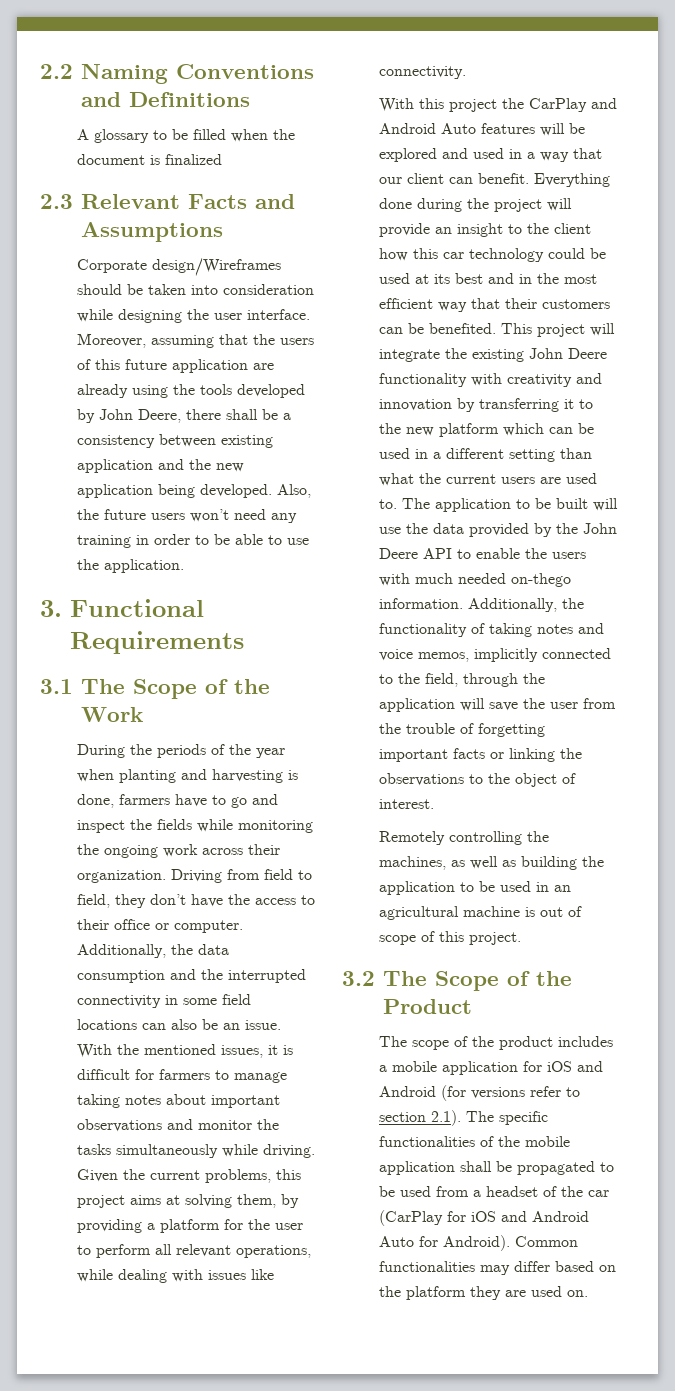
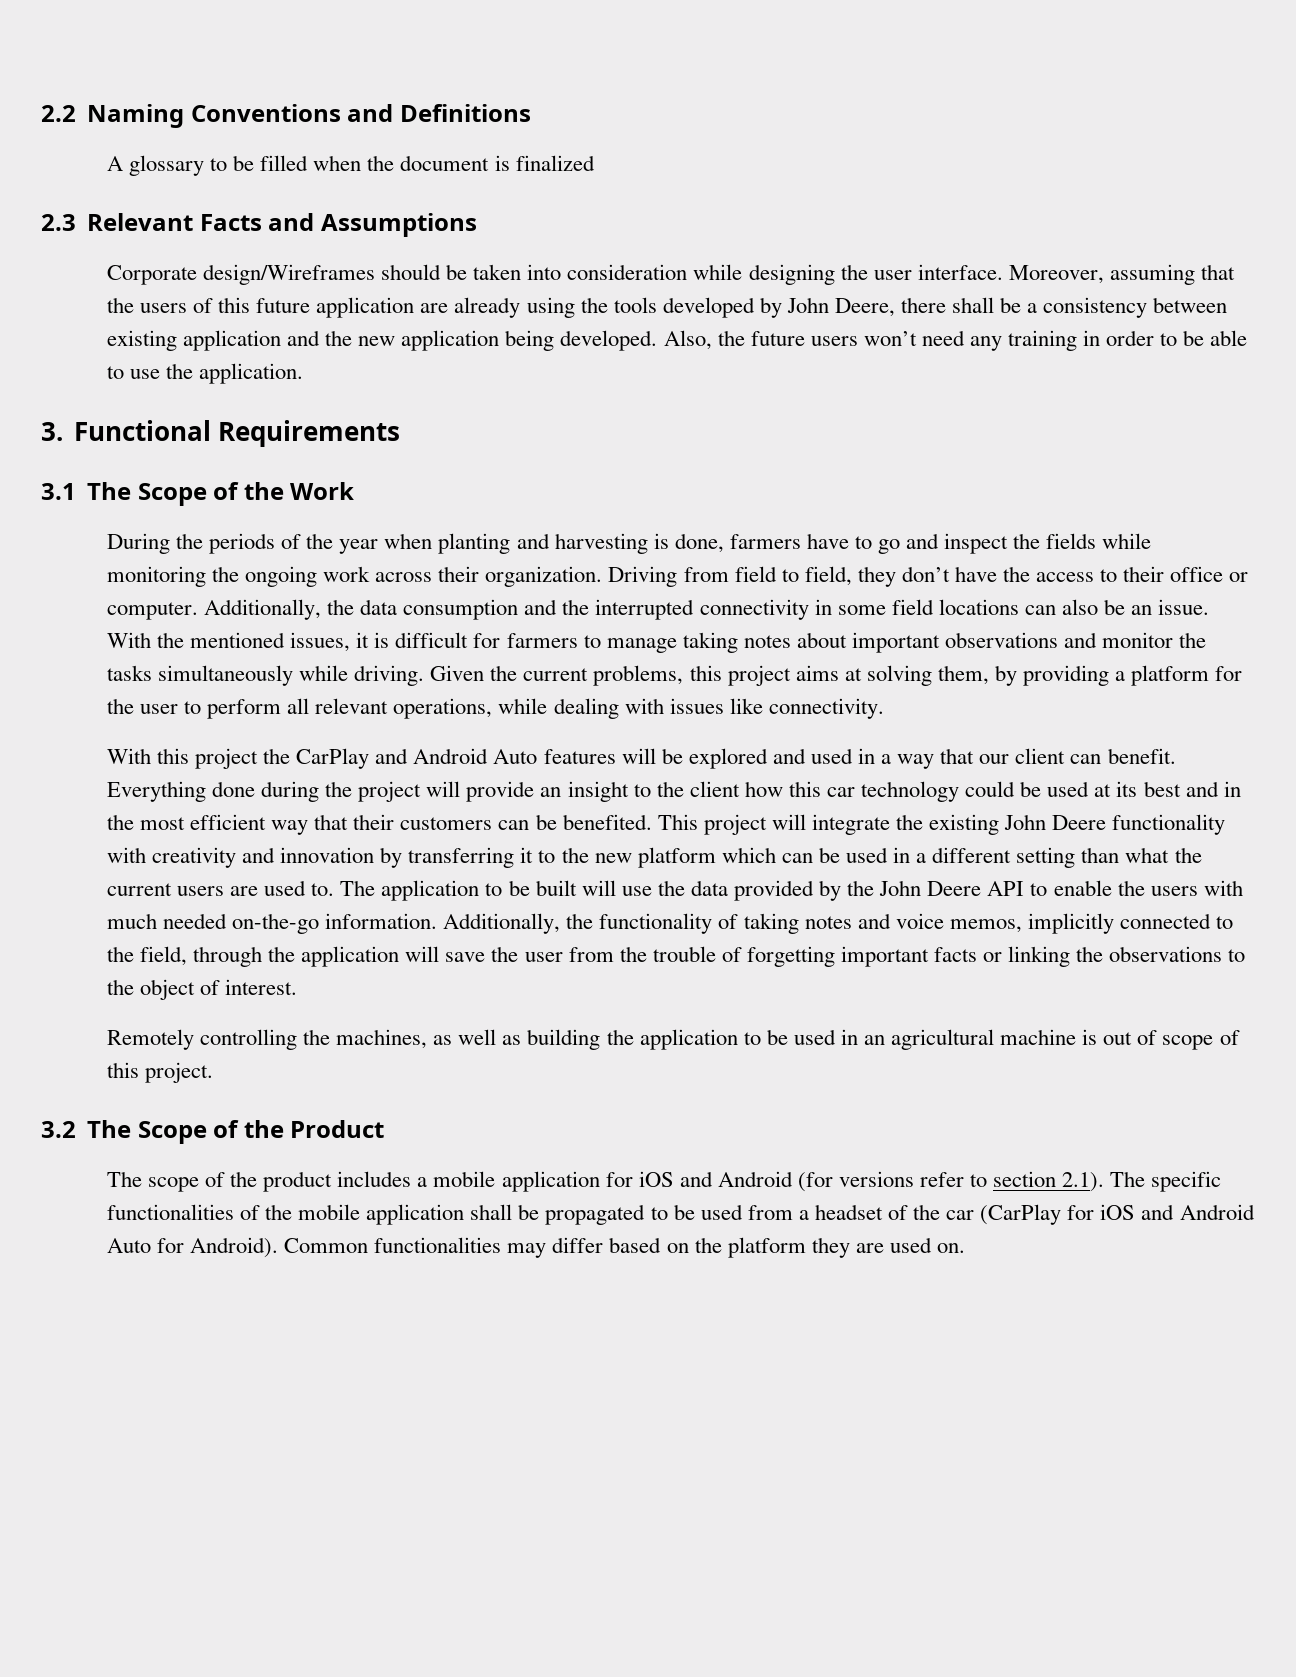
[510,573,571,587] on-thego -> [232,913,320,934] on-the-go

